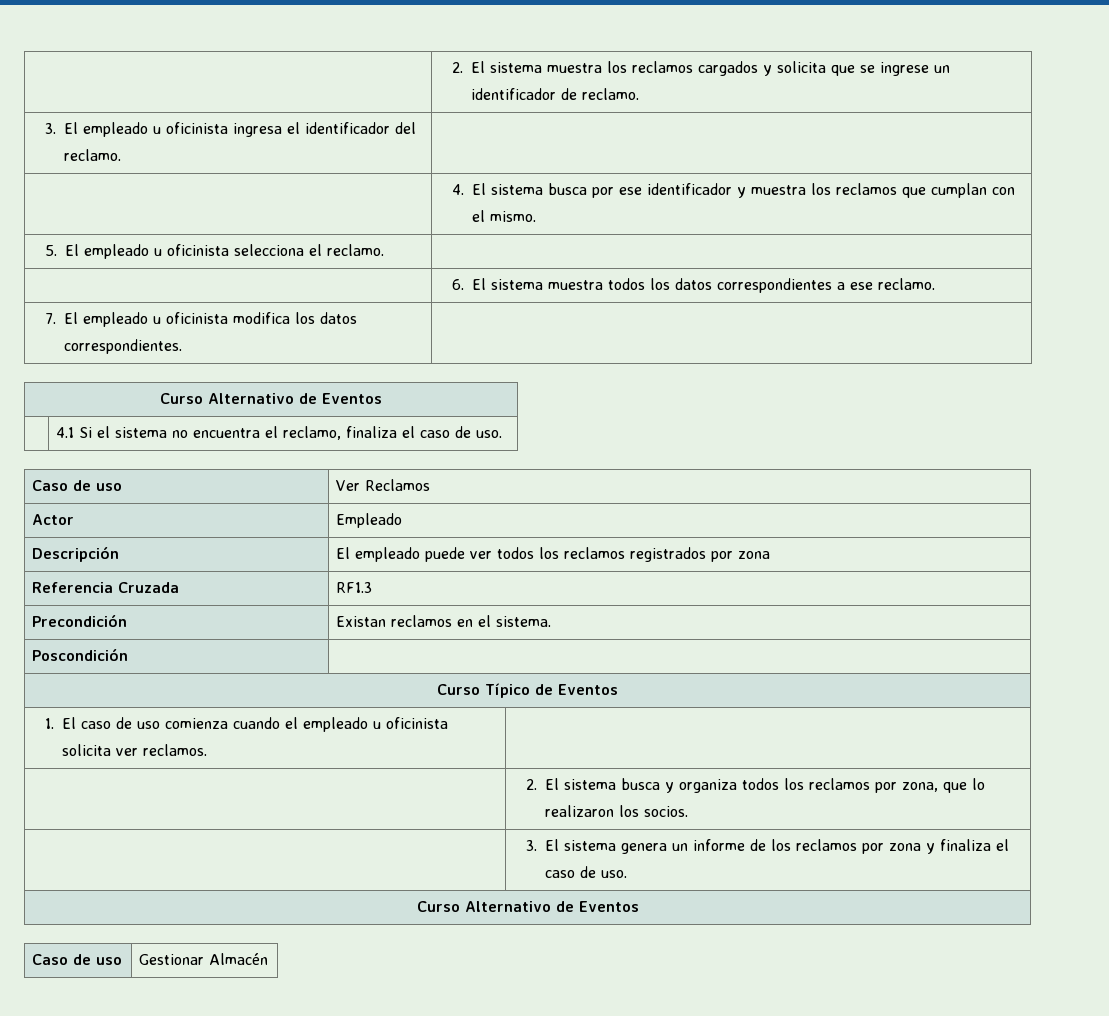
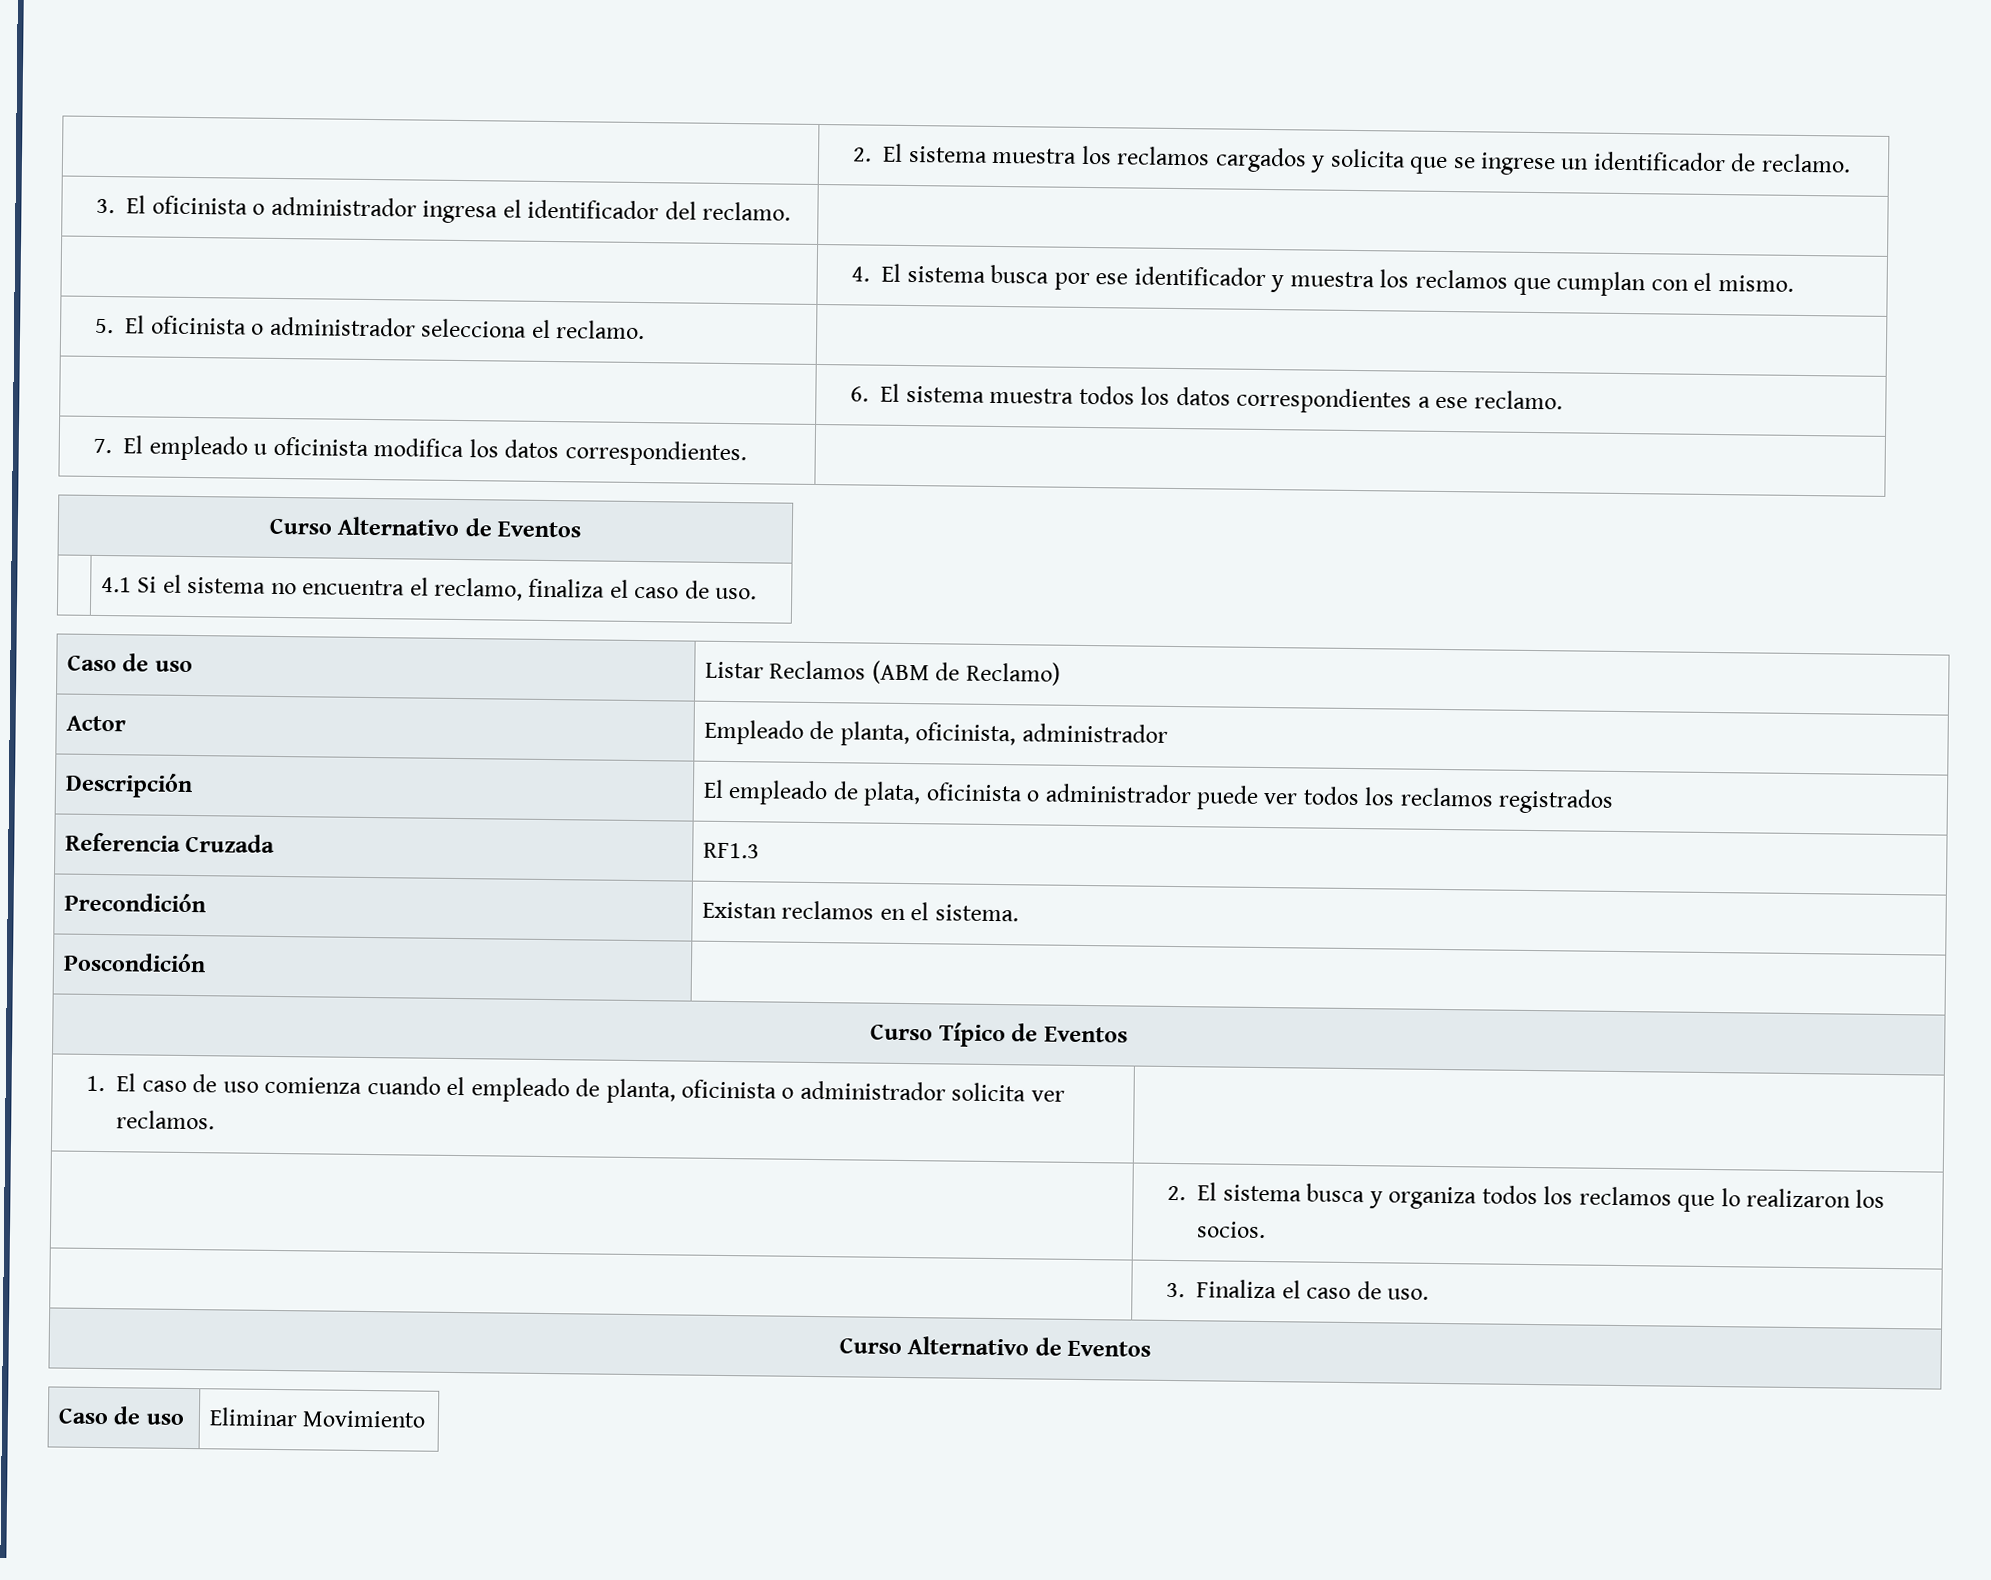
[82,122,228,137] empleado u oficinista -> [151,195,417,217] oficinista o administrador
[83,244,229,259] empleado u oficinista -> [150,315,416,337] oficinista o administrador
[335,480,360,491] Ver -> [704,661,764,679] Listar
(430, 485) none -> [871,660,1061,686] (ABM de Reclamo)
(402, 520) none -> [809,720,1168,747] de planta, oficinista, administrador
(420, 554) none -> [832,781,1192,807] de plata, oficinista o administrador
[710,551,770,562] por zona -> (1615, 801) none
[372,717,448,729] u oficinista -> [575,1078,946,1104] de planta, oficinista o administrador
[874,782,938,793] por zona, -> (1672, 1196) none
[544,839,991,854] El sistema genera un informe de los reclamos por zona y finaliza -> [1196,1279,1278,1299] Finaliza
[138,953,268,965] Gestionar Almacén -> [208,1407,427,1428] Eliminar Movimiento

